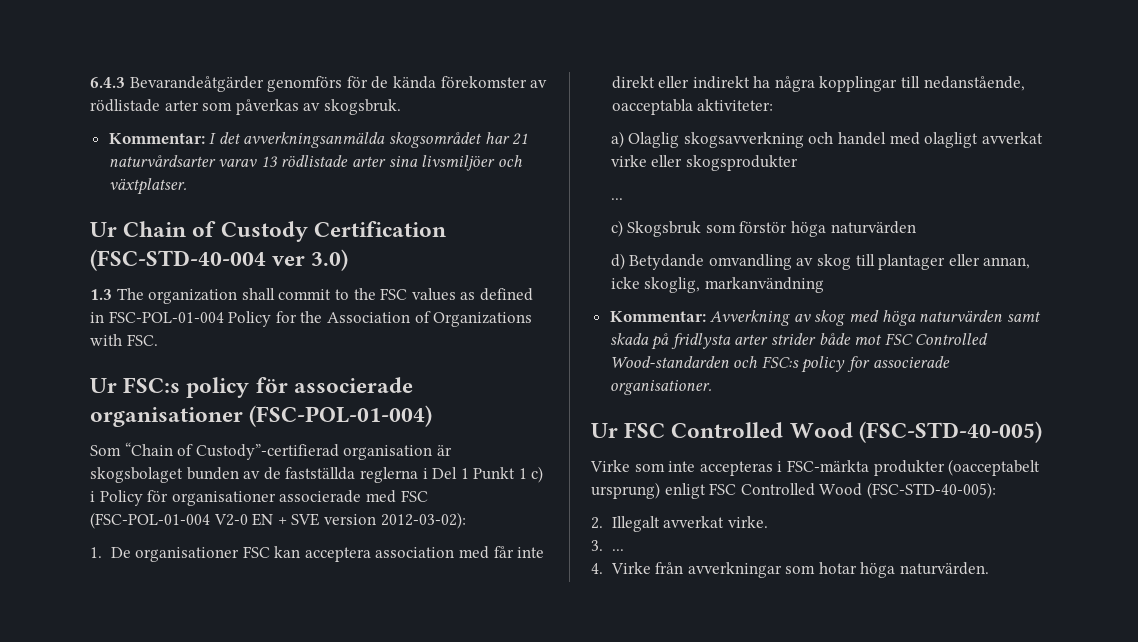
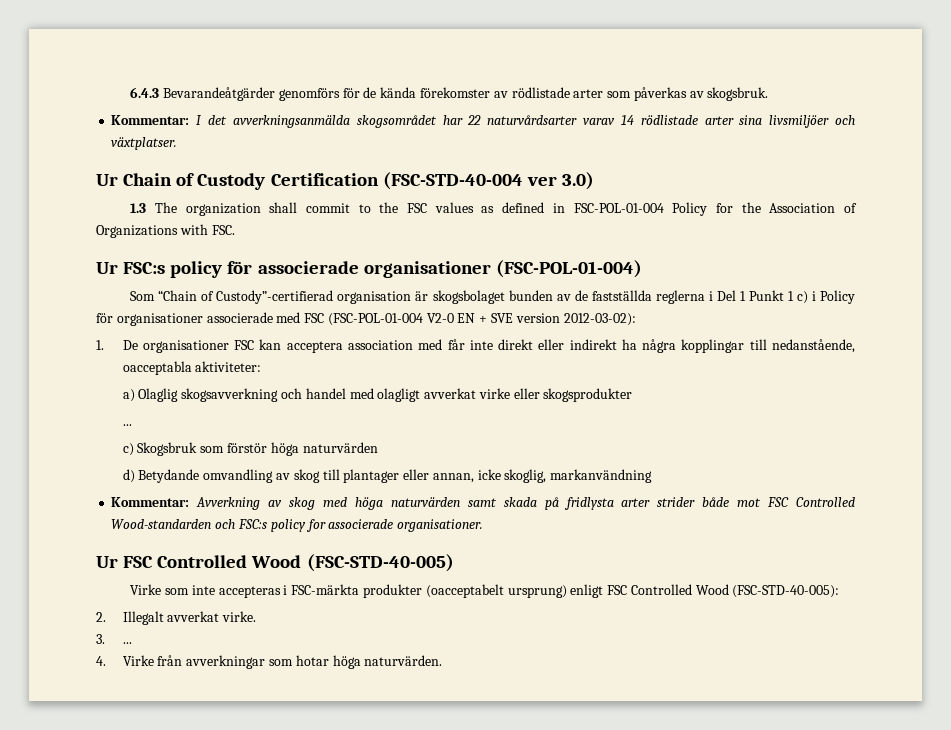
[512,133,529,145] 21 -> [467,115,482,125] 22
[260,156,278,167] 13 -> [620,115,634,125] 14

